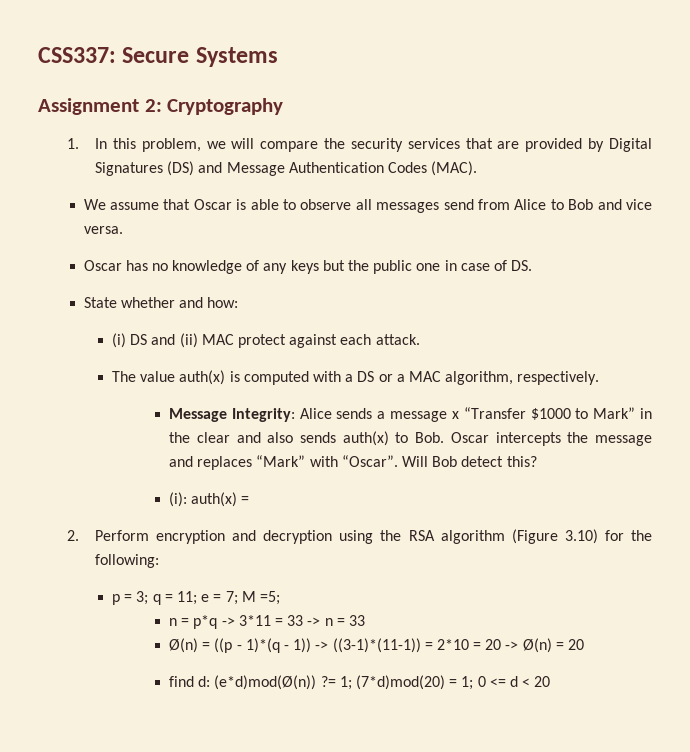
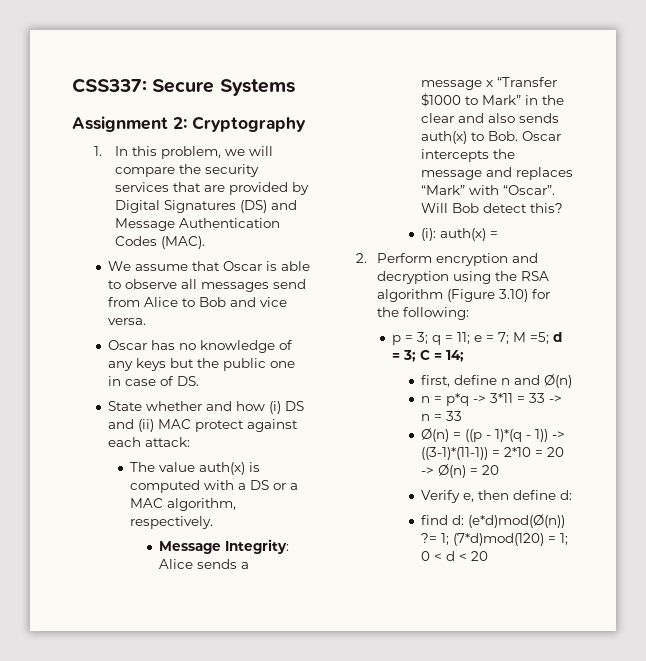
[207,297,239,308] how: // -> [236,401,266,411] how
[375,334,420,345] attack. -> [145,437,191,447] attack:
(280, 598) none -> [553,332,563,342] [392,350,465,362] [420,374,572,388] d = 3; C = 14; // first, define n and Ø(n)
(585, 644) none -> [420,490,572,503] // Verify e, then define d:
[355,675,445,690] (7*d)mod(20) -> [452,533,544,546] (7*d)mod(120)
[489,678,506,687] <= -> [433,553,442,561] <

